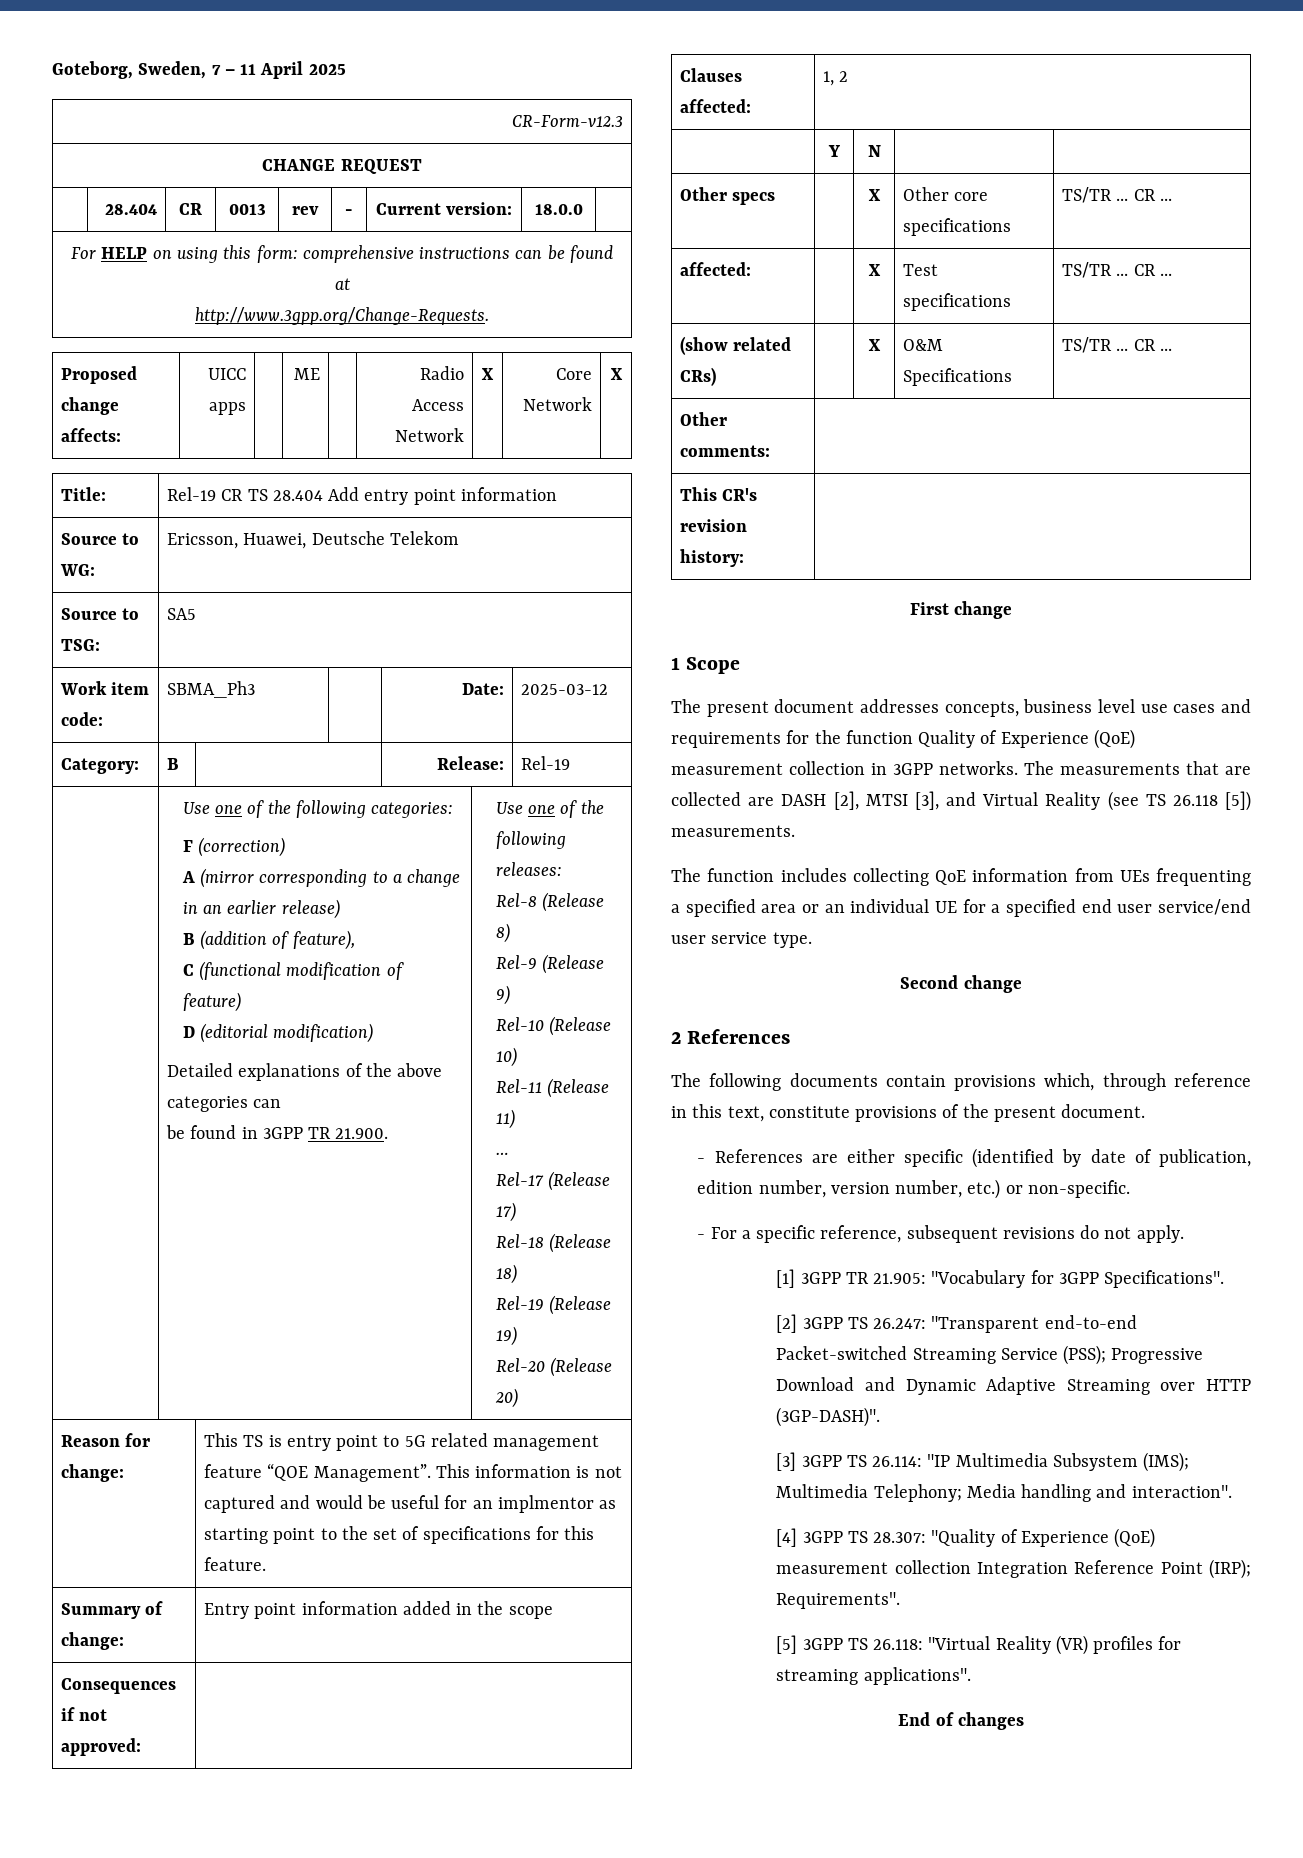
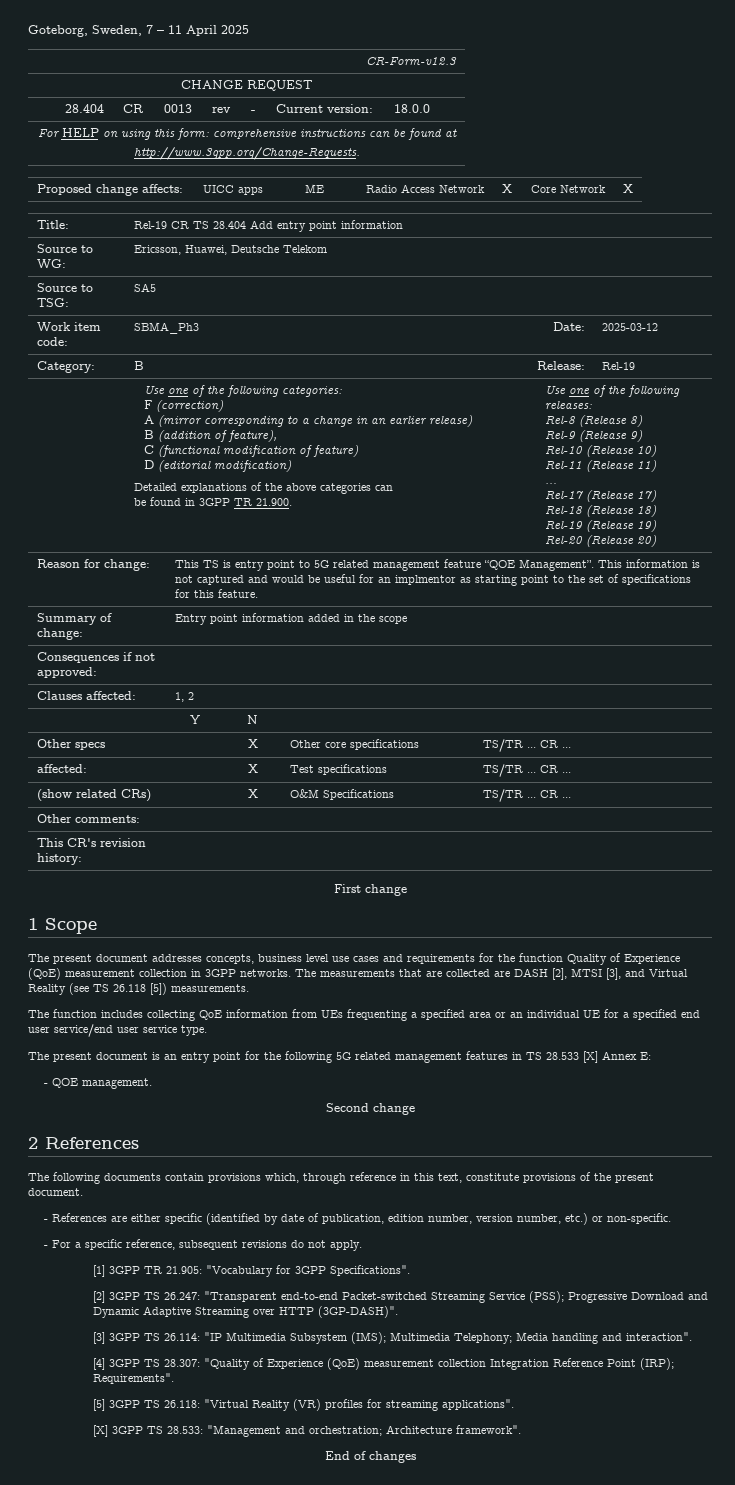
(812, 940) none -> [28,1051,651,1063] [44,1078,153,1089] // The present document is an entry point for the following 5G related management features in TS 28.533 [X] Annex E: // - QOE management.
(971, 1676) none -> [93,1425,522,1437] // [X] 3GPP TS 28.533: "Management and orchestration; Architecture framework".

